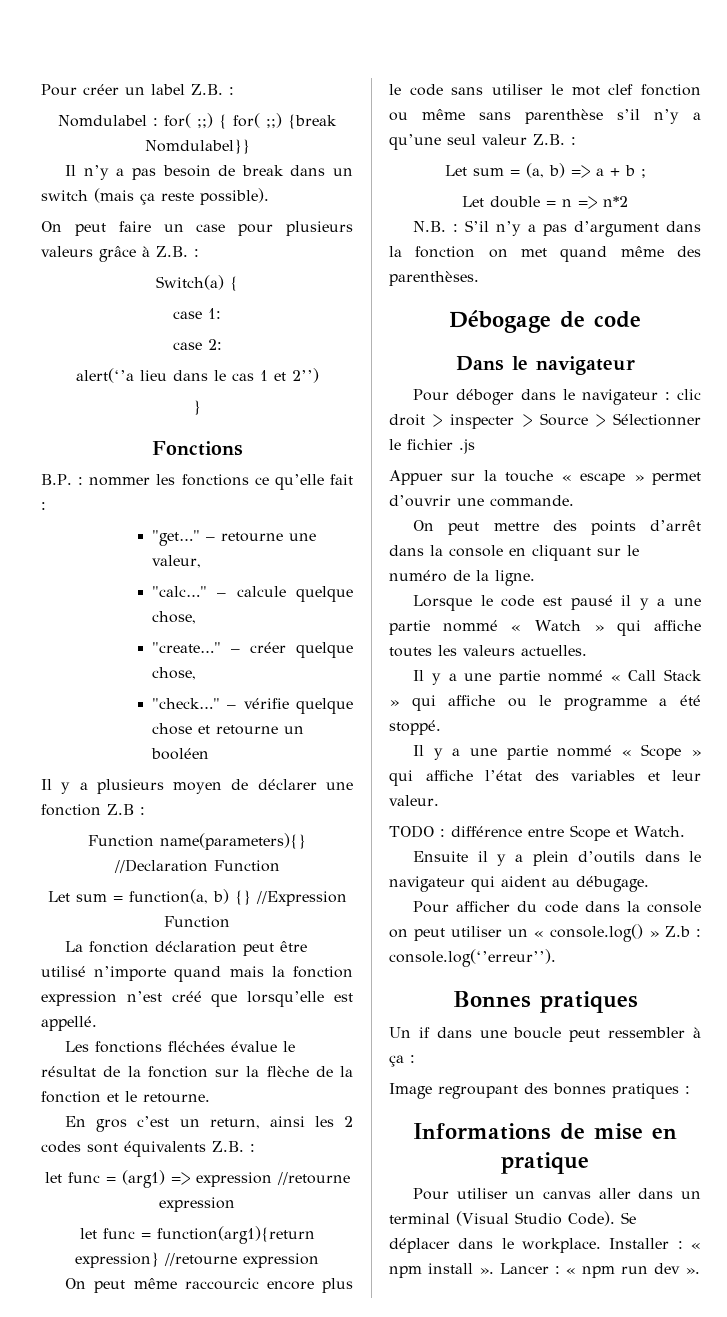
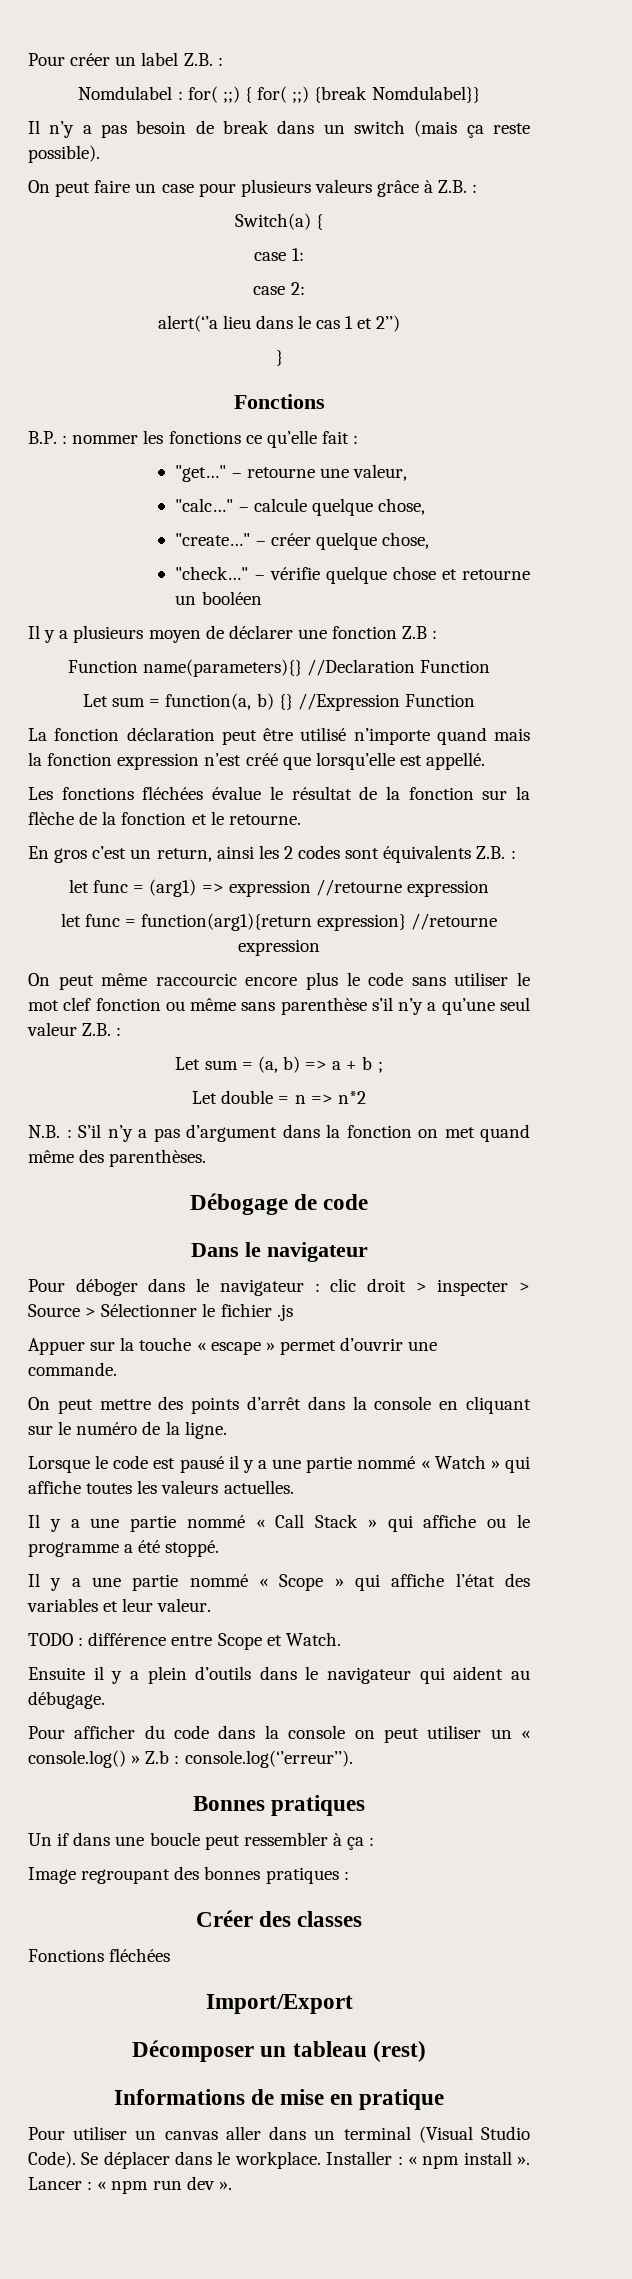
(690, 1090) none -> [195,1910,363,1927] [28,1948,171,1962] [205,1994,353,2014] [132,2040,426,2062] // Créer des classes // Fonctions fléchées // Import/Export // Décomposer un tableau (rest)

